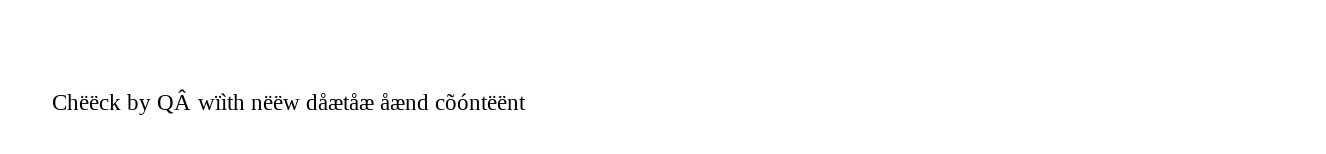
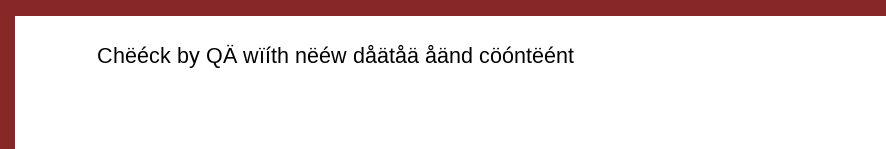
[52,89,527,115] Chëëck by QÂ wïìth nëëw dåætåæ åænd cõóntëënt -> [97,44,574,68] Chëéck by QÄ wïíth nëéw dåätåä åänd cöóntëént

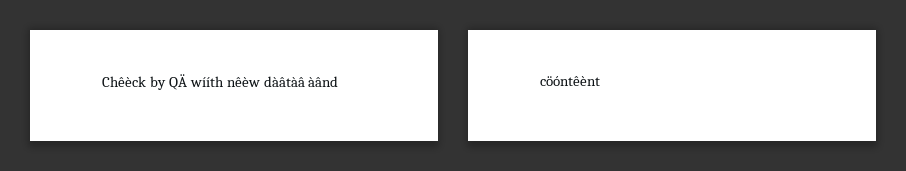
[97,46,171,63] Chëéck -> [102,76,146,87] Chêèck
[242,44,574,63] wïíth nëéw dåätåä åänd cöóntëént -> [189,76,600,87] wííth nêèw dàâtàâ àând cöóntêènt

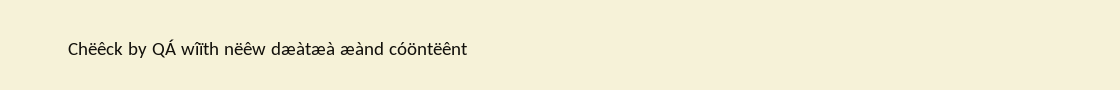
[102,74,600,90] Chêèck by QÄ wííth nêèw dàâtàâ àând cöóntêènt -> [68,39,468,58] Chëêck by QÁ wîïth nëêw dæàtæà æànd cóöntëênt

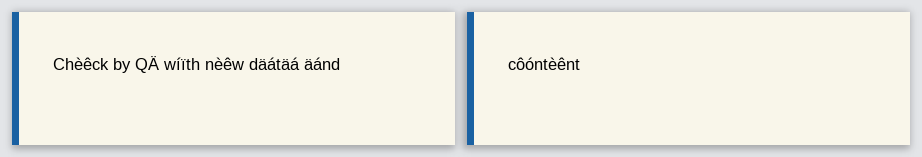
[68,39,468,58] Chëêck by QÁ wîïth nëêw dæàtæà æànd cóöntëênt -> [53,56,580,73] Chèêck by QÄ wíïth nèêw däátäá äánd côóntèênt

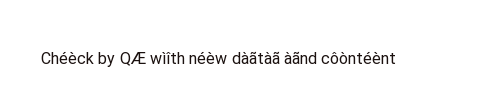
[53,56,580,73] Chèêck by QÄ wíïth nèêw däátäá äánd côóntèênt -> [41,51,397,67] Chéèck by QÆ wìîth néèw dàãtàã àãnd côòntéènt

